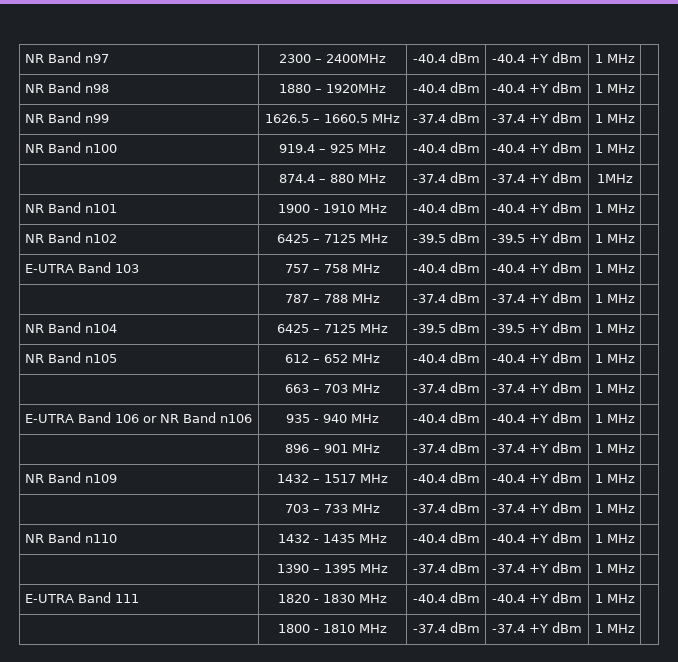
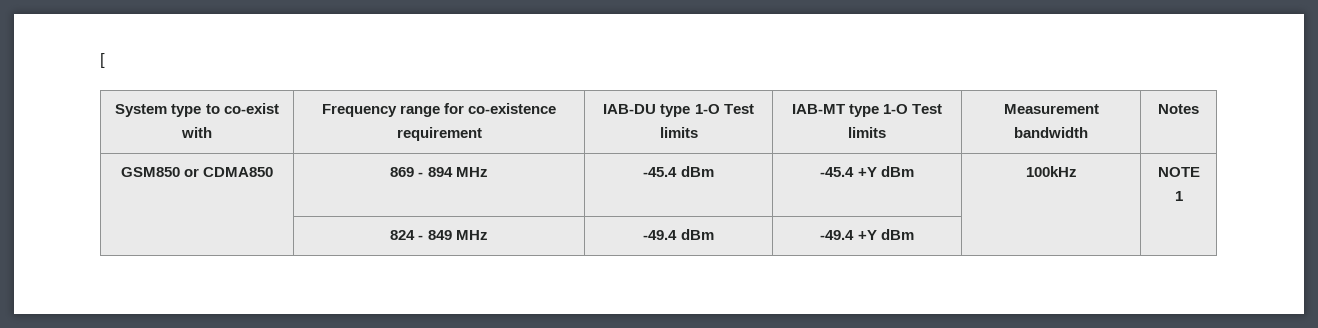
[24,52,109,63] [279,54,386,63] [412,52,480,63] [491,52,582,63] [594,54,635,63] [24,82,109,93] [279,84,386,93] [412,82,480,93] [491,82,582,93] [594,84,635,93] [24,112,109,123] [265,114,400,123] [412,112,480,123] [491,112,582,123] [594,114,635,123] [24,142,117,153] [279,144,386,153] [412,142,480,153] [491,142,582,153] [594,144,635,153] [279,174,386,183] [412,172,480,183] [491,172,582,183] [596,174,633,183] [24,202,117,213] [278,204,387,213] [412,202,480,213] [491,202,582,213] [594,204,635,213] [24,232,117,243] [277,234,388,243] [412,232,480,243] [491,232,582,243] [594,234,635,243] [24,262,139,273] [284,264,380,273] [412,262,480,273] [491,262,582,273] [594,264,635,273] [284,294,380,303] [412,292,480,303] [491,292,582,303] [594,294,635,303] [24,322,117,333] [277,324,388,333] [412,322,480,333] [491,322,582,333] [594,324,635,333] [24,352,117,363] [284,354,380,363] [412,352,480,363] [491,352,582,363] [594,354,635,363] [284,384,380,393] [412,382,480,393] [491,382,582,393] [594,384,635,393] [24,412,252,423] [285,414,379,423] [412,412,480,423] [491,412,582,423] [594,414,635,423] [284,444,380,453] [412,442,480,453] [491,442,582,453] [594,444,635,453] [24,472,117,483] [277,474,388,483] [412,472,480,483] [491,472,582,483] [594,474,635,483] [284,504,380,513] [412,502,480,513] [491,502,582,513] [594,504,635,513] [24,532,117,543] [278,534,387,543] [412,532,480,543] [491,532,582,543] [594,534,635,543] [277,564,388,573] [412,562,480,573] [491,562,582,573] [594,564,635,573] [24,592,139,603] [278,594,387,603] [412,592,480,603] [491,592,582,603] [594,594,635,603] [278,624,387,633] [412,622,480,633] [491,622,582,633] [594,624,635,633] NR Band n97 | 2300 – 2400MHz | -40.4 dBm | -40.4 +Y dBm | 1 MHz | // NR Band n98 | 1880 – 1920MHz | -40.4 dBm | -40.4 +Y dBm | 1 MHz | // NR Band n99 | 1626.5 – 1660.5 MHz | -37.4 dBm | -37.4 +Y dBm | 1 MHz | // NR Band n100 | 919.4 – 925 MHz | -40.4 dBm | -40.4 +Y dBm | 1 MHz | // | 874.4 – 880 MHz | -37.4 dBm | -37.4 +Y dBm | 1MHz | // NR Band n101 | 1900 - 1910 MHz | -40.4 dBm | -40.4 +Y dBm | 1 MHz | // NR Band n102 | 6425 – 7125 MHz | -39.5 dBm | -39.5 +Y dBm | 1 MHz | // E-UTRA Band 103 | 757 – 758 MHz | -40.4 dBm | -40.4 +Y dBm | 1 MHz | // | 787 – 788 MHz | -37.4 dBm | -37.4 +Y dBm | 1 MHz | // NR Band n104 | 6425 – 7125 MHz | -39.5 dBm | -39.5 +Y dBm | 1 MHz | // NR Band n105 | 612 – 652 MHz | -40.4 dBm | -40.4 +Y dBm | 1 MHz | // | 663 – 703 MHz | -37.4 dBm | -37.4 +Y dBm | 1 MHz | // E-UTRA Band 106 or NR Band n106 | 935 - 940 MHz | -40.4 dBm | -40.4 +Y dBm | 1 MHz | // | 896 – 901 MHz | -37.4 dBm | -37.4 +Y dBm | 1 MHz | // NR Band n109 | 1432 – 1517 MHz | -40.4 dBm | -40.4 +Y dBm | 1 MHz | // | 703 – 733 MHz | -37.4 dBm | -37.4 +Y dBm | 1 MHz | // NR Band n110 | 1432 - 1435 MHz | -40.4 dBm | -40.4 +Y dBm | 1 MHz | // | 1390 – 1395 MHz | -37.4 dBm | -37.4 +Y dBm | 1 MHz | // E-UTRA Band 111 | 1820 - 1830 MHz | -40.4 dBm | -40.4 +Y dBm | 1 MHz | // | 1800 - 1810 MHz | -37.4 dBm | -37.4 +Y dBm | 1 MHz -> [100,53,105,68] [115,103,279,117] [181,127,212,138] [321,103,557,117] [396,127,482,141] [603,104,754,117] [659,127,698,138] [791,104,943,117] [848,127,886,138] [1003,104,1099,114] [1014,127,1088,138] [1158,104,1199,114] [120,167,274,177] [390,167,488,177] [643,166,714,177] [820,166,914,177] [1025,166,1077,177] [1157,167,1200,177] [1174,191,1183,201] [390,230,488,240] [643,229,714,240] [820,229,914,240] [ // System type to co-exist with | Frequency range for co-existence requirement | IAB-DU type 1-O Test limits | IAB-MT type 1-O Test limits | Measurement bandwidth | Notes // GSM850 or CDMA850 | 869 - 894 MHz | -45.4 dBm | -45.4 +Y dBm | 100kHz | NOTE 1 // | 824 - 849 MHz | -49.4 dBm | -49.4 +Y dBm |

